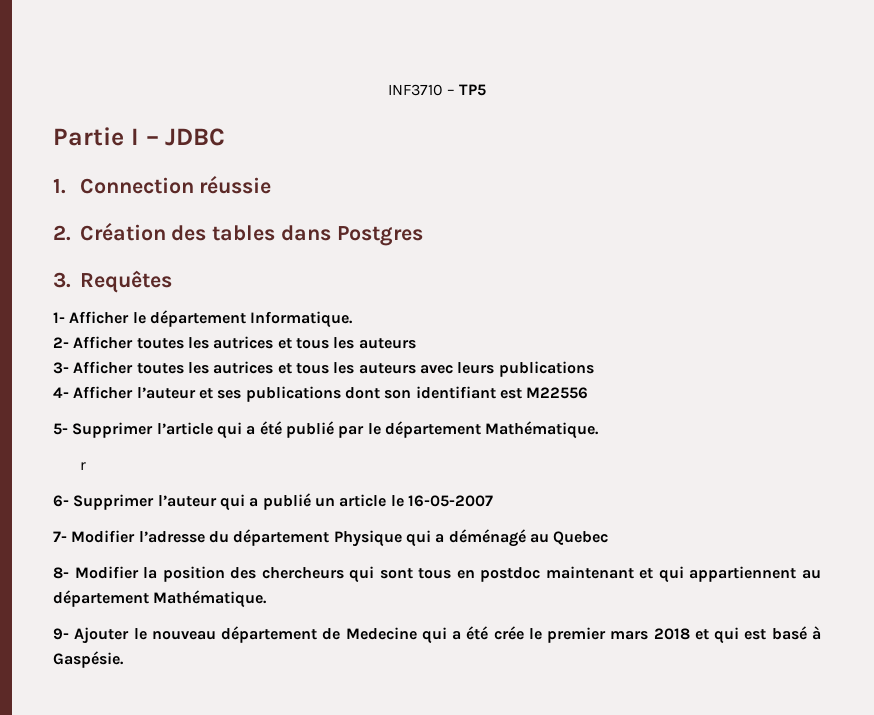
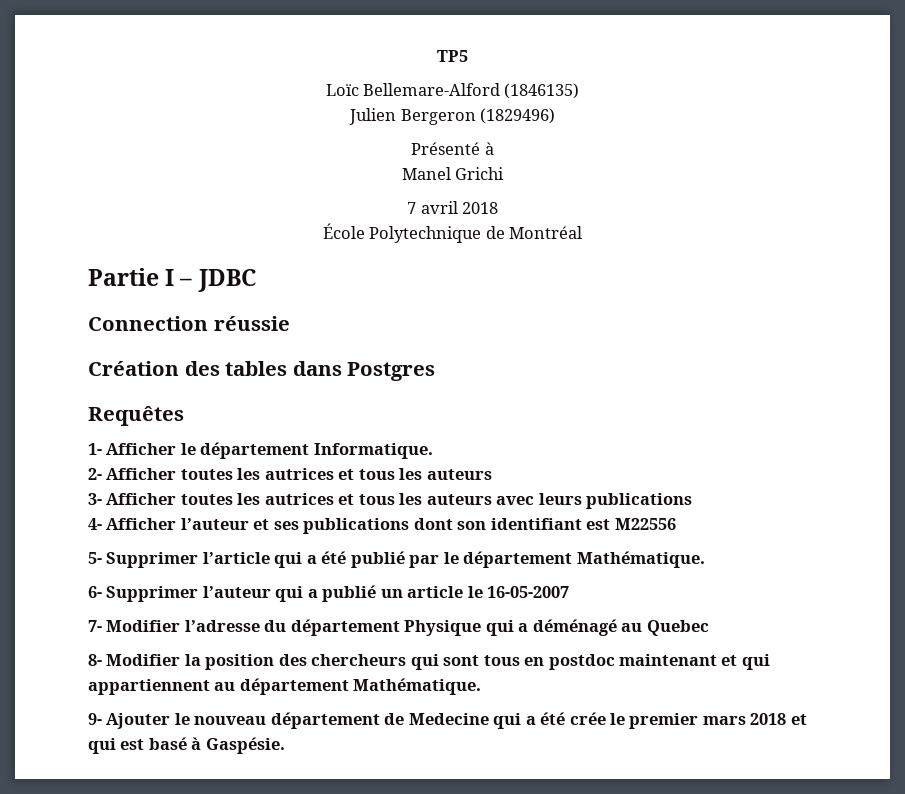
[387,84,455,96] INF3710 – -> (437, 56) none
(487, 90) none -> [325,83,580,99] [349,108,555,125] [411,142,494,155] [401,167,505,180] [407,201,498,214] [322,223,583,243] // Loïc Bellemare-Alford (1846135) // Julien Bergeron (1829496) // Présenté à // Manel Grichi // 7 avril 2018 // École Polytechnique de Montréal
[53,178,66,194] 1. -> (256, 280) none
[53,225,71,241] 2. -> (290, 323) none
[53,272,71,288] 3. -> (436, 371) none
[79,462,86,470] // r -> (705, 559) none

